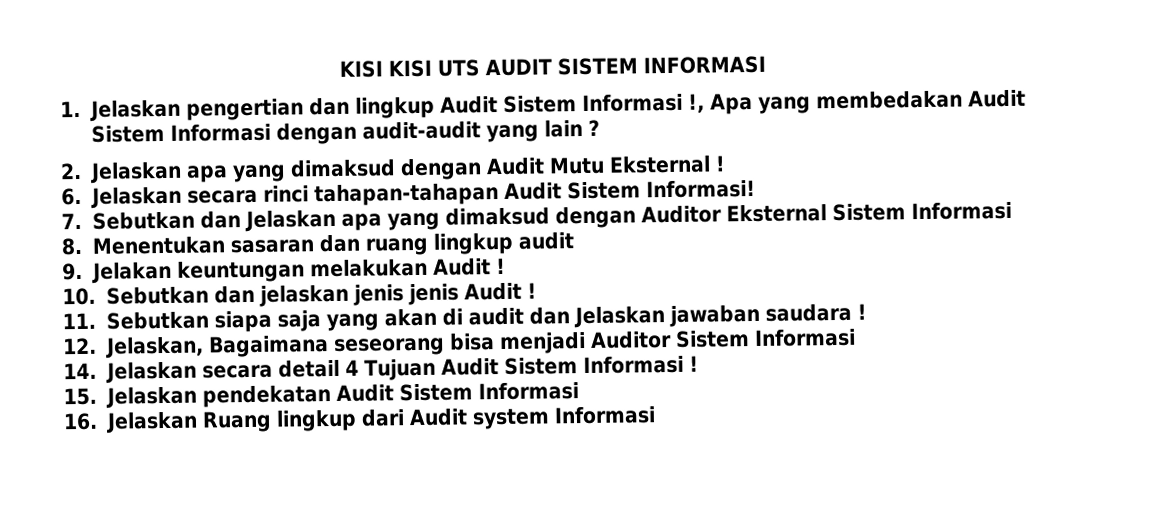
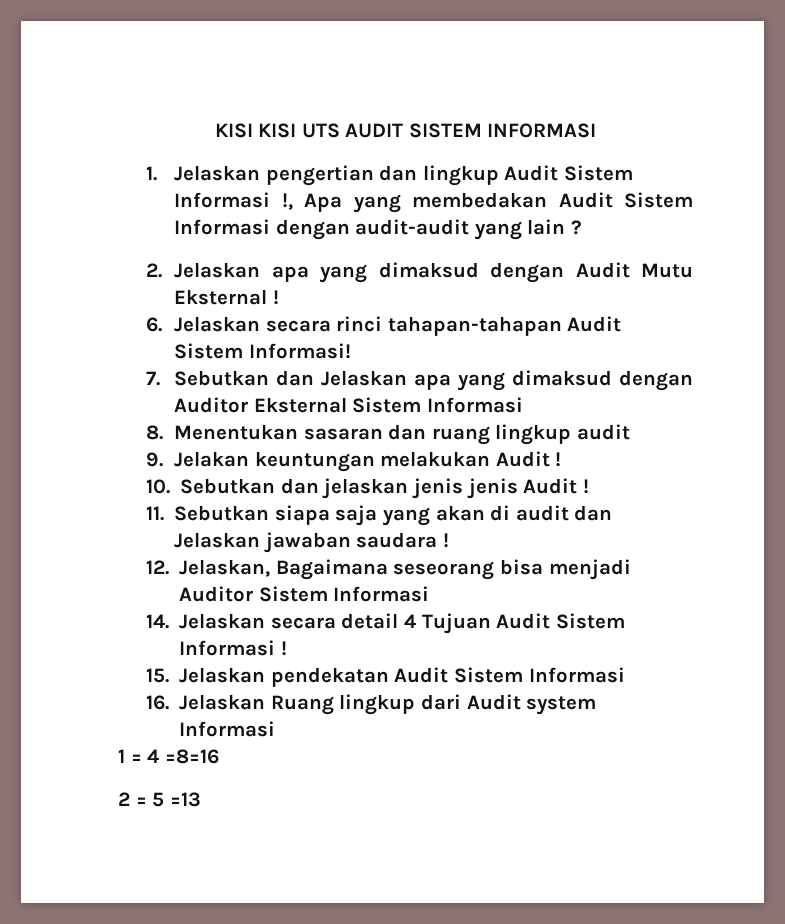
(656, 415) none -> [118,749,219,764] [118,792,201,807] // 1 = 4 =8=16 // 2 = 5 =13

